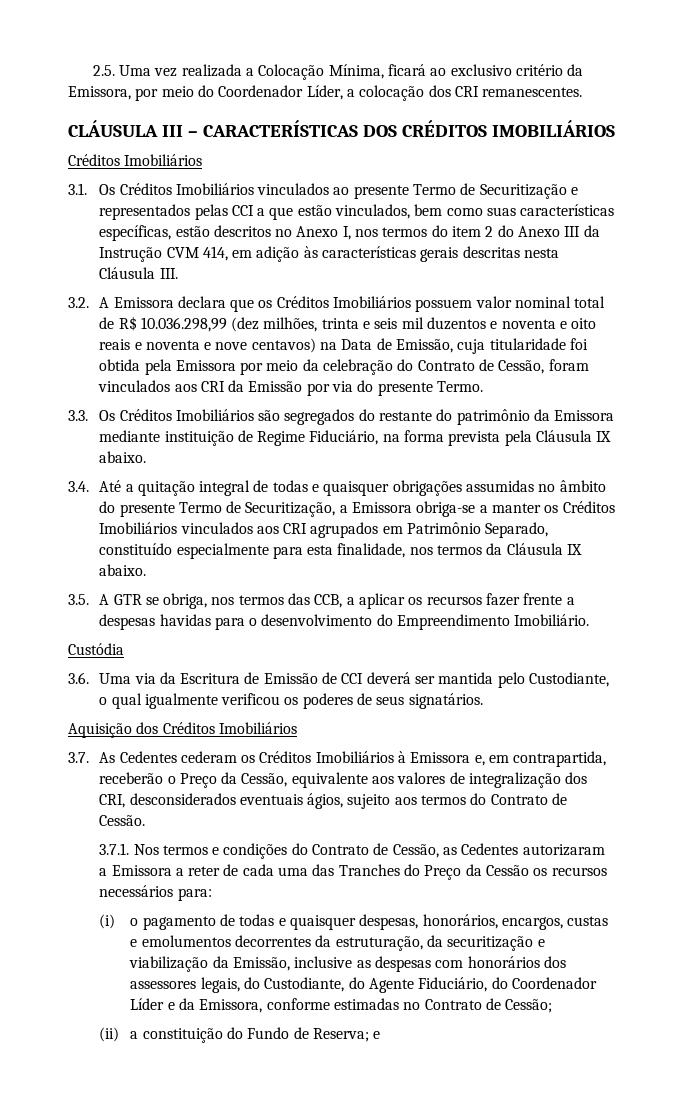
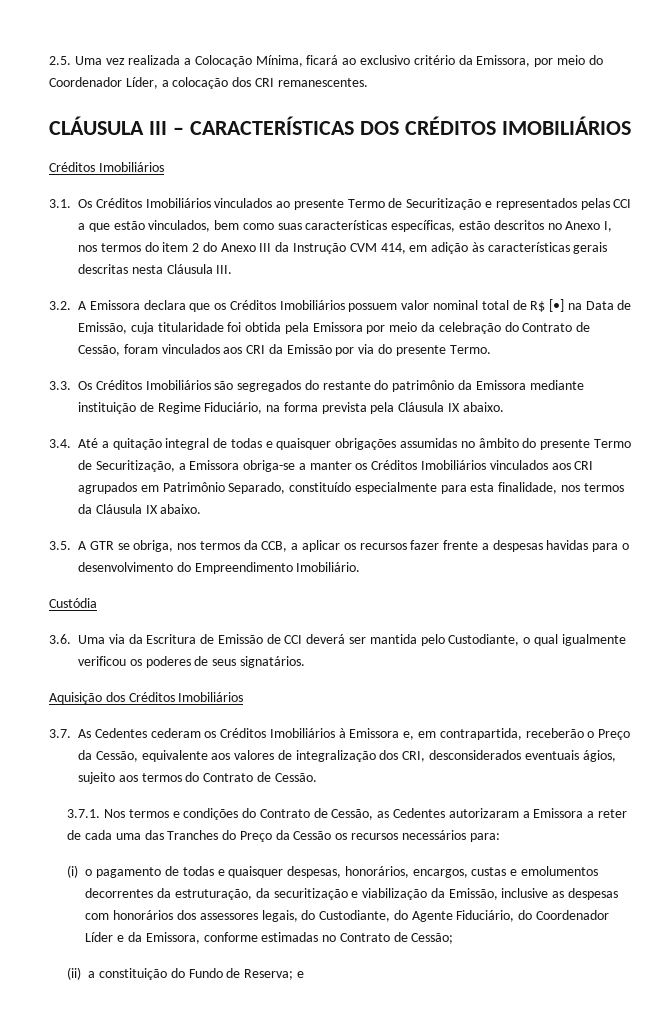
[140,317,597,332] [99,338,316,353] 10.036.298,99 (dez milhões, trinta e seis mil duzentos e noventa e oito reais e noventa e nove centavos) -> [549,299,565,312] [•]
[288,593,311,605] das -> [243,540,258,550] da

